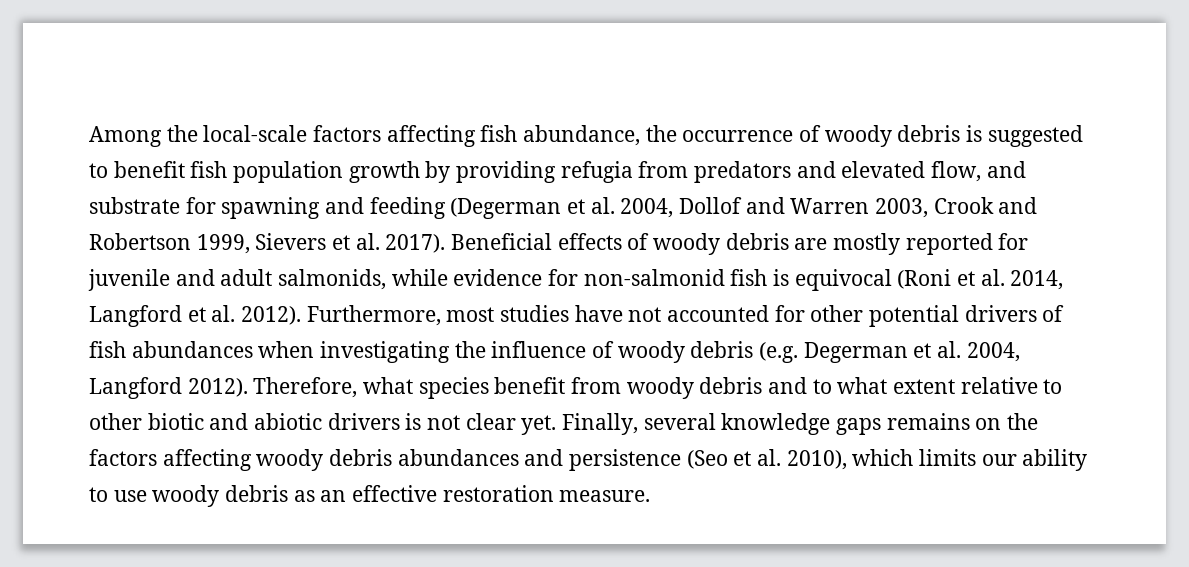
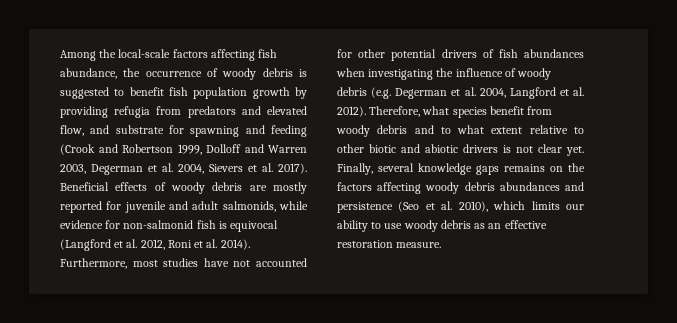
[450,197,1038,219] [89,233,250,254] (Degerman et al. 2004, Dollof and Warren 2003, Crook and Robertson 1999, -> [60,144,307,155] [60,163,204,175] (Crook and Robertson 1999, Dolloff and Warren 2003, Degerman et al. 2004,
[897,269,1064,290] [89,305,302,327] (Roni et al. 2014, Langford et al. 2012). -> [60,239,250,251] (Langford et al. 2012, Roni et al. 2014).
(182, 388) none -> [559,87,584,96] et al.

